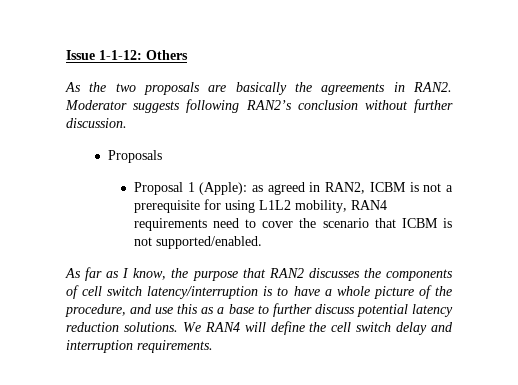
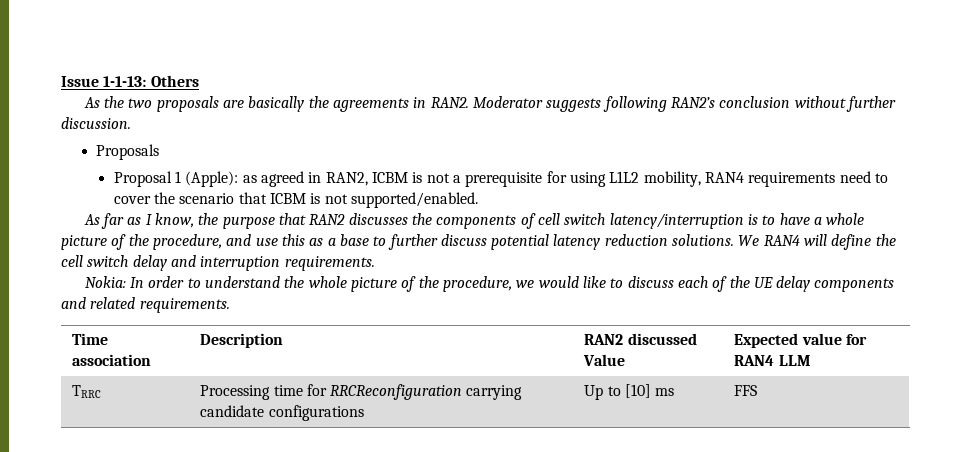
[99,50,142,60] 1-1-12: -> [103,76,147,87] 1-1-13:
(213, 346) none -> [84,276,895,292] [61,297,230,313] [72,333,109,345] [72,354,152,366] [200,333,284,348] [584,333,697,345] [583,354,626,366] [734,333,867,348] [734,355,811,366] [72,385,102,398] [200,384,523,400] [200,405,364,421] [584,384,675,400] [734,385,758,396] // Nokia: In order to understand the whole picture of the procedure, we would like to discuss each of the UE delay components and related requirements. // Time association | Description | RAN2 discussed Value | Expected value for RAN4 LLM // TRRC | Processing time for RRCReconfiguration carrying candidate configurations | Up to [10] ms | FFS

